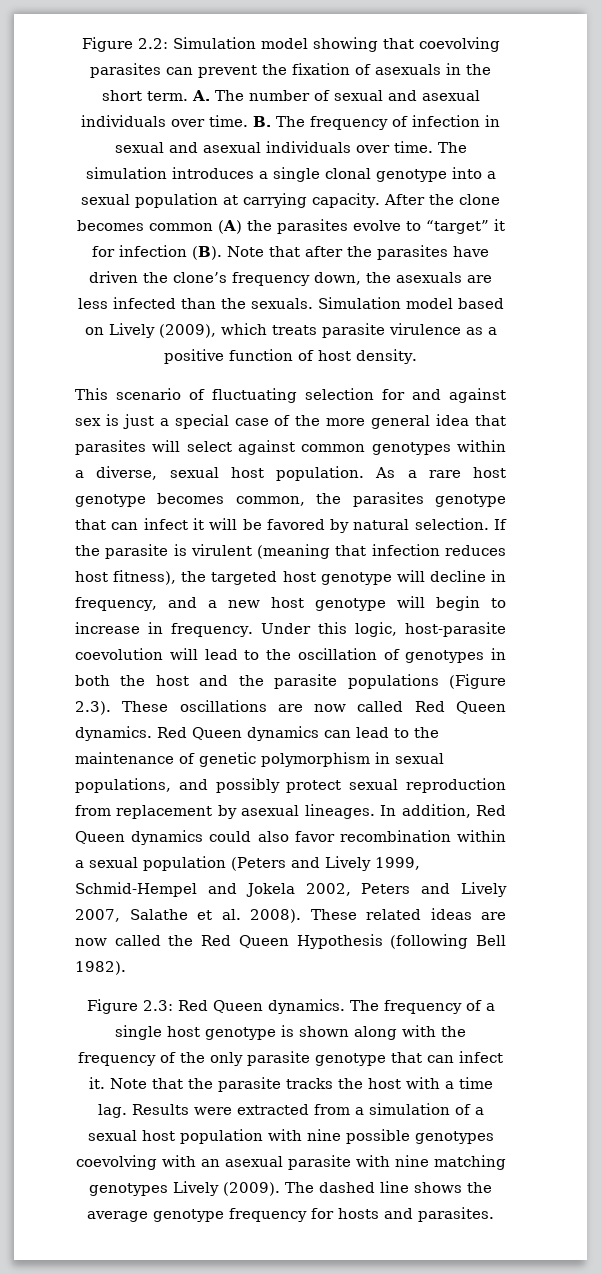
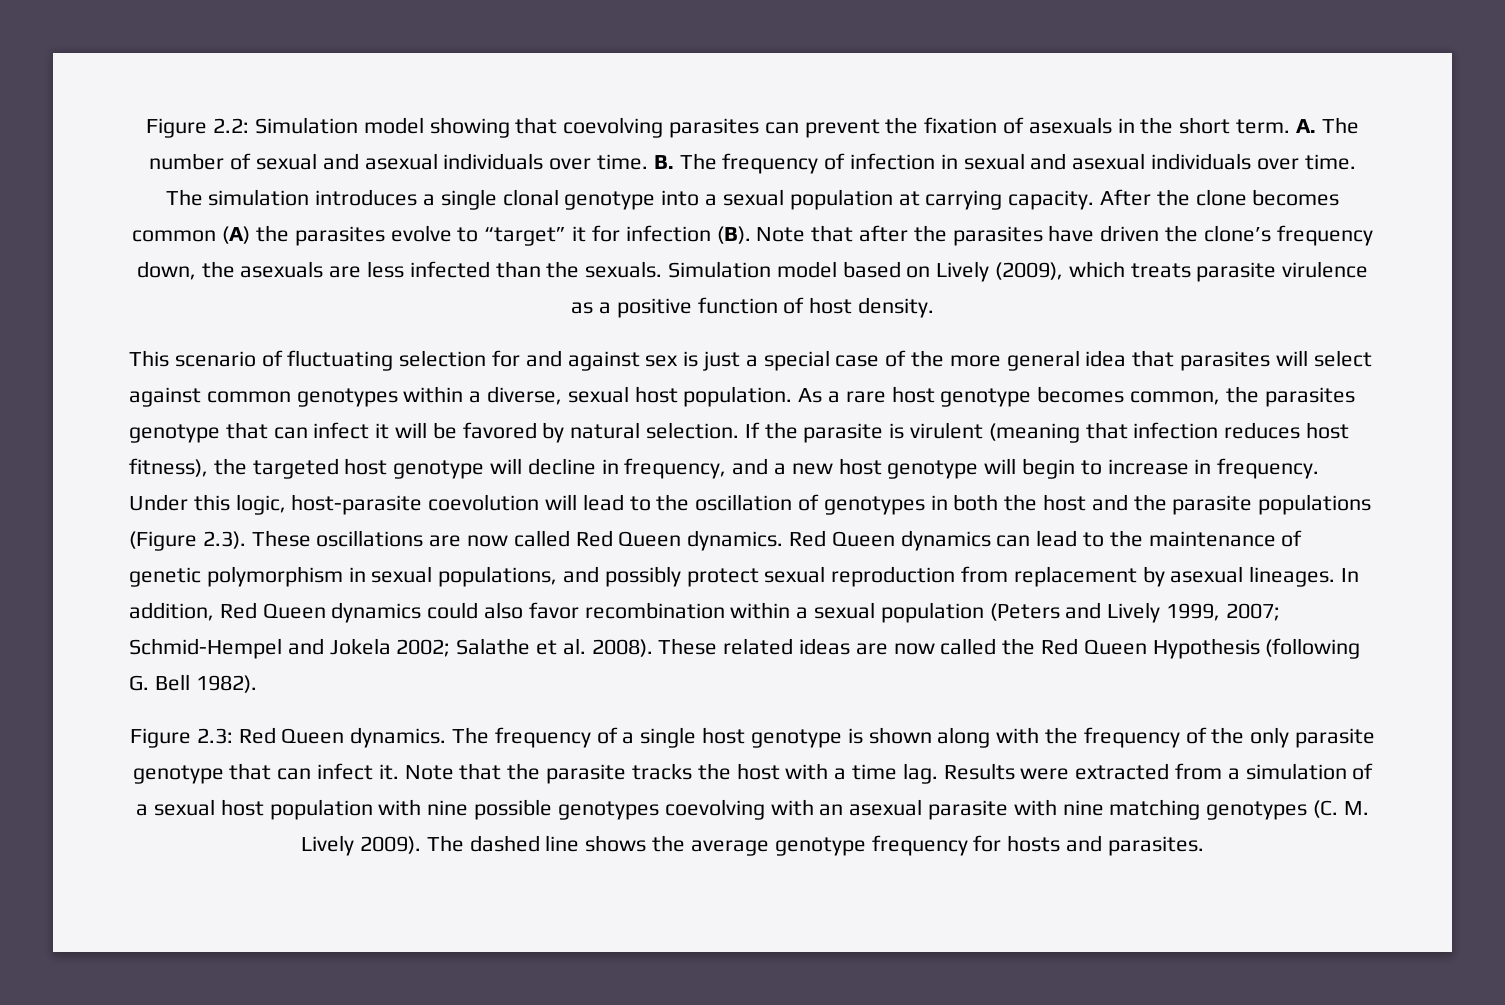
(420, 863) none -> [1225,603,1280,621] 2007;
[305,882,507,897] [75,909,120,922] 2002, Peters and Lively 2007, -> [396,639,451,657] 2002;
(469, 941) none -> [129,675,149,691] G.
[173,1181,280,1196] Lively (2009). -> [1312,800,1369,818] [301,835,422,856] (C. M. Lively 2009).

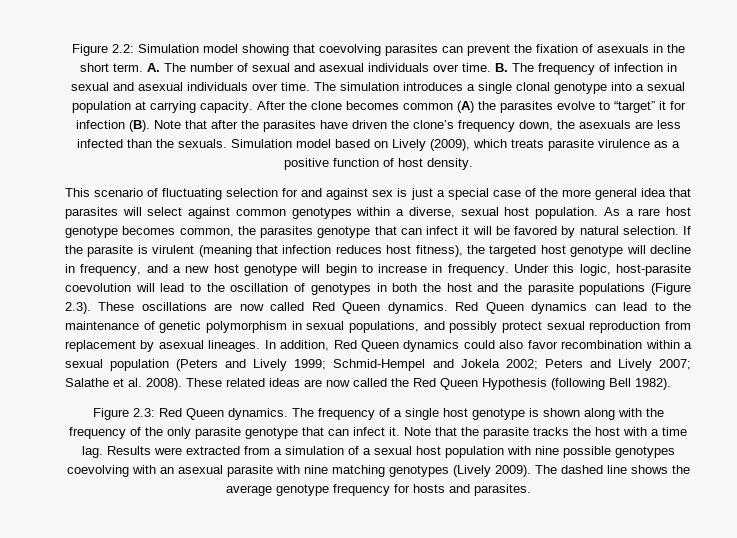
[1166,603,1280,621] 1999, 2007; -> [294,359,327,370] 1999;
(451, 648) none -> [544,359,692,371] Peters and Lively 2007;
[129,675,149,691] G. -> (605, 384) none
[1312,800,1369,818] [301,835,355,856] (C. M. Lively -> [452,465,491,477] (Lively

